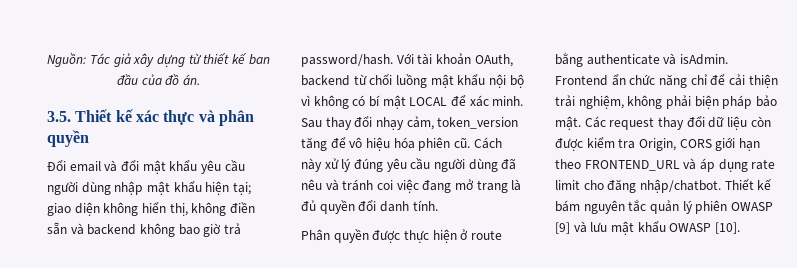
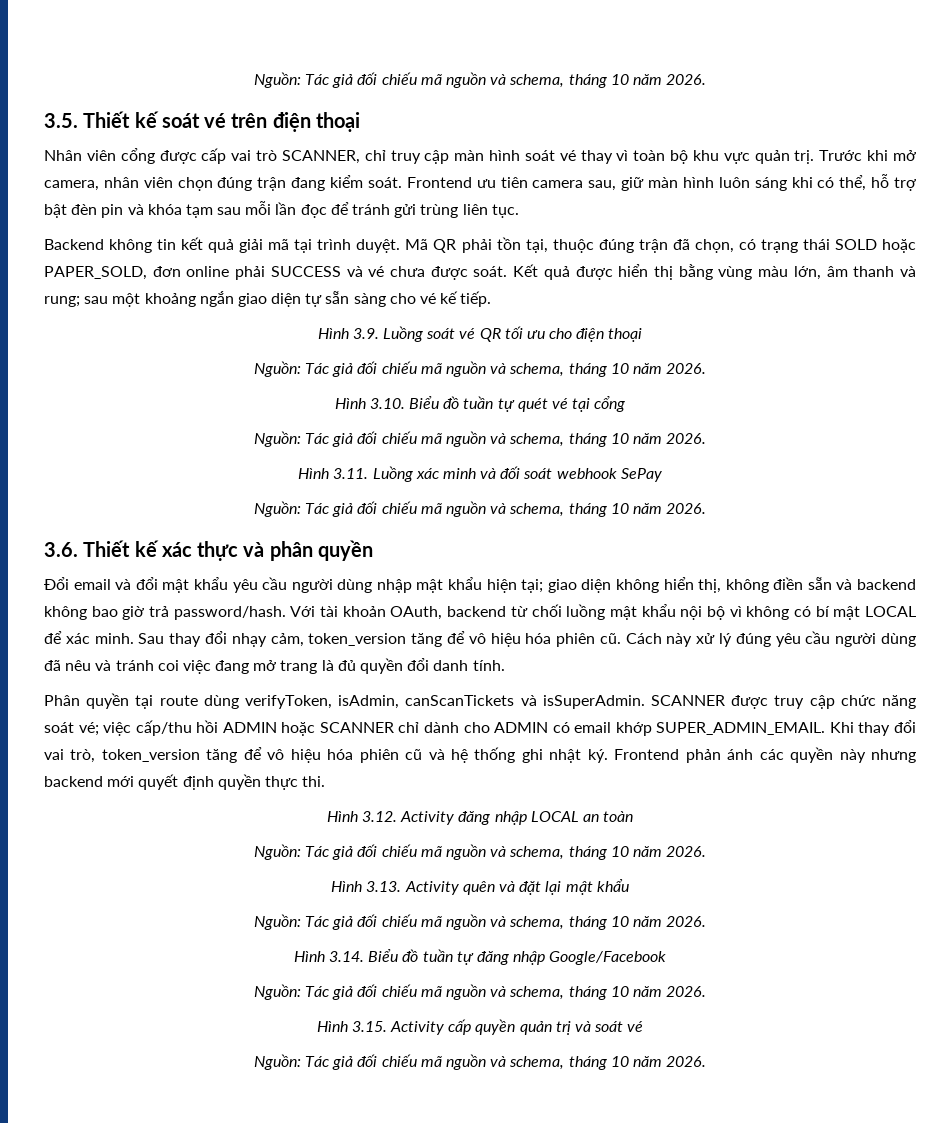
[47,53,270,67] [117,74,200,85] [47,111,71,122] Nguồn: Tác giả xây dựng từ thiết kế ban đầu của đồ án. // 3.5. -> [253,72,707,88] [44,111,360,132] [44,148,917,164] [44,174,916,191] [44,201,519,218] [44,237,916,253] [44,264,916,280] [44,291,492,307] [317,326,643,342] [253,361,707,377] [334,396,626,412] [253,431,707,447] [298,466,662,482] [253,501,707,517] [44,542,78,557] Nguồn: Tác giả đối chiếu mã nguồn và schema, tháng 10 năm 2026. // 3.5. Thiết kế soát vé trên điện thoại // Nhân viên cổng được cấp vai trò SCANNER, chỉ truy cập màn hình soát vé thay vì toàn bộ khu vực quản trị. Trước khi mở camera, nhân viên chọn đúng trận đang kiểm soát. Frontend ưu tiên camera sau, giữ màn hình luôn sáng khi có thể, hỗ trợ bật đèn pin và khóa tạm sau mỗi lần đọc để tránh gửi trùng liên tục. // Backend không tin kết quả giải mã tại trình duyệt. Mã QR phải tồn tại, thuộc đúng trận đã chọn, có trạng thái SOLD hoặc PAPER_SOLD, đơn online phải SUCCESS và vé chưa được soát. Kết quả được hiển thị bằng vùng màu lớn, âm thanh và rung; sau một khoảng ngắn giao diện tự sẵn sàng cho vé kế tiếp. // Hình 3.9. Luồng soát vé QR tối ưu cho điện thoại // Nguồn: Tác giả đối chiếu mã nguồn và schema, tháng 10 năm 2026. // Hình 3.10. Biểu đồ tuần tự quét vé tại cổng // Nguồn: Tác giả đối chiếu mã nguồn và schema, tháng 10 năm 2026. // Hình 3.11. Luồng xác minh và đối soát webhook SePay // Nguồn: Tác giả đối chiếu mã nguồn và schema, tháng 10 năm 2026. // 3.6.
[372,229,502,243] [555,52,728,67] [555,74,778,88] [555,95,777,109] [555,116,771,130] [555,137,760,151] [555,158,776,172] [555,179,772,193] [555,199,773,214] [555,221,740,235] được thực hiện ở route bằng authenticate và isAdmin. Frontend ẩn chức năng chỉ để cải thiện trải nghiệm, không phải biện pháp bảo mật. Các request thay đổi dữ liệu còn được kiểm tra Origin, CORS giới hạn theo FRONTEND_URL và áp dụng rate limit cho đăng nhập/chatbot. Thiết kế bám nguyên tắc quản lý phiên OWASP [9] và lưu mật khẩu OWASP [10]. -> [135,695,917,709] [44,720,916,736] [44,747,917,763] [44,774,326,790] [326,811,634,825] [253,844,707,860] [331,879,629,895] [253,914,707,930] [293,949,667,965] [253,984,707,1000] [316,1019,644,1035] [253,1054,707,1070] tại route dùng verifyToken, isAdmin, canScanTickets và isSuperAdmin. SCANNER được truy cập chức năng soát vé; việc cấp/thu hồi ADMIN hoặc SCANNER chỉ dành cho ADMIN có email khớp SUPER_ADMIN_EMAIL. Khi thay đổi vai trò, token_version tăng để vô hiệu hóa phiên cũ và hệ thống ghi nhật ký. Frontend phản ánh các quyền này nhưng backend mới quyết định quyền thực thi. // Hình 3.12. Activity đăng nhập LOCAL an toàn // Nguồn: Tác giả đối chiếu mã nguồn và schema, tháng 10 năm 2026. // Hình 3.13. Activity quên và đặt lại mật khẩu // Nguồn: Tác giả đối chiếu mã nguồn và schema, tháng 10 năm 2026. // Hình 3.14. Biểu đồ tuần tự đăng nhập Google/Facebook // Nguồn: Tác giả đối chiếu mã nguồn và schema, tháng 10 năm 2026. // Hình 3.15. Activity cấp quyền quản trị và soát vé // Nguồn: Tác giả đối chiếu mã nguồn và schema, tháng 10 năm 2026.

